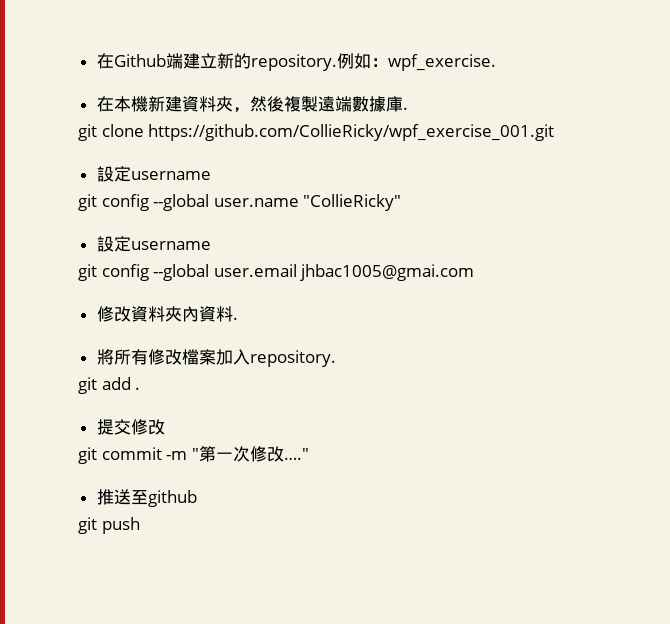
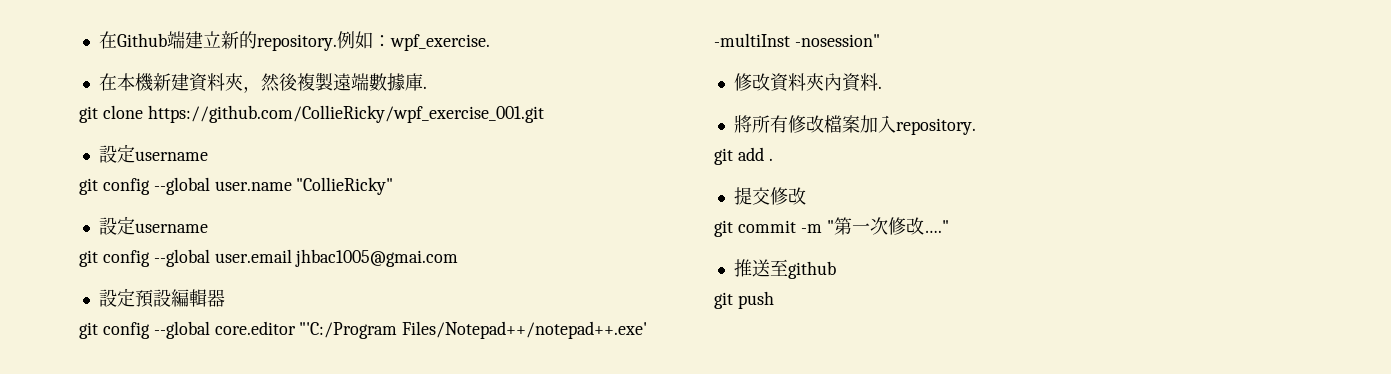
(475, 272) none -> [98,288,225,308] [79,321,648,339] [714,33,880,47] // 設定預設編輯器 // git config --global core.editor "'C:/Program Files/Notepad++/notepad++.exe' -multiInst -nosession"

